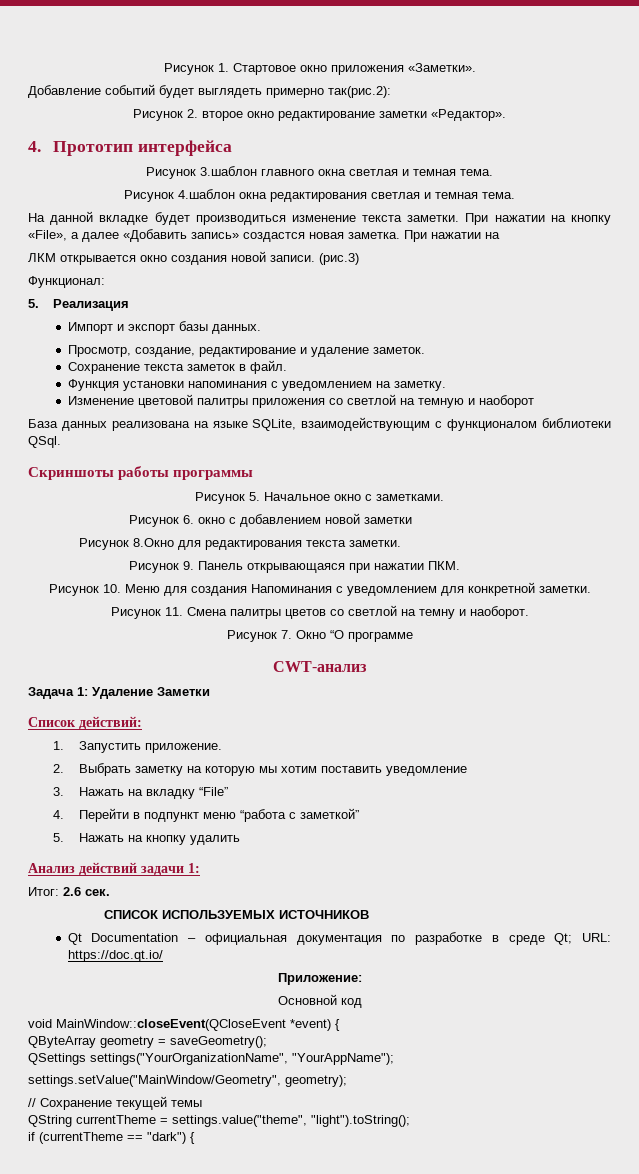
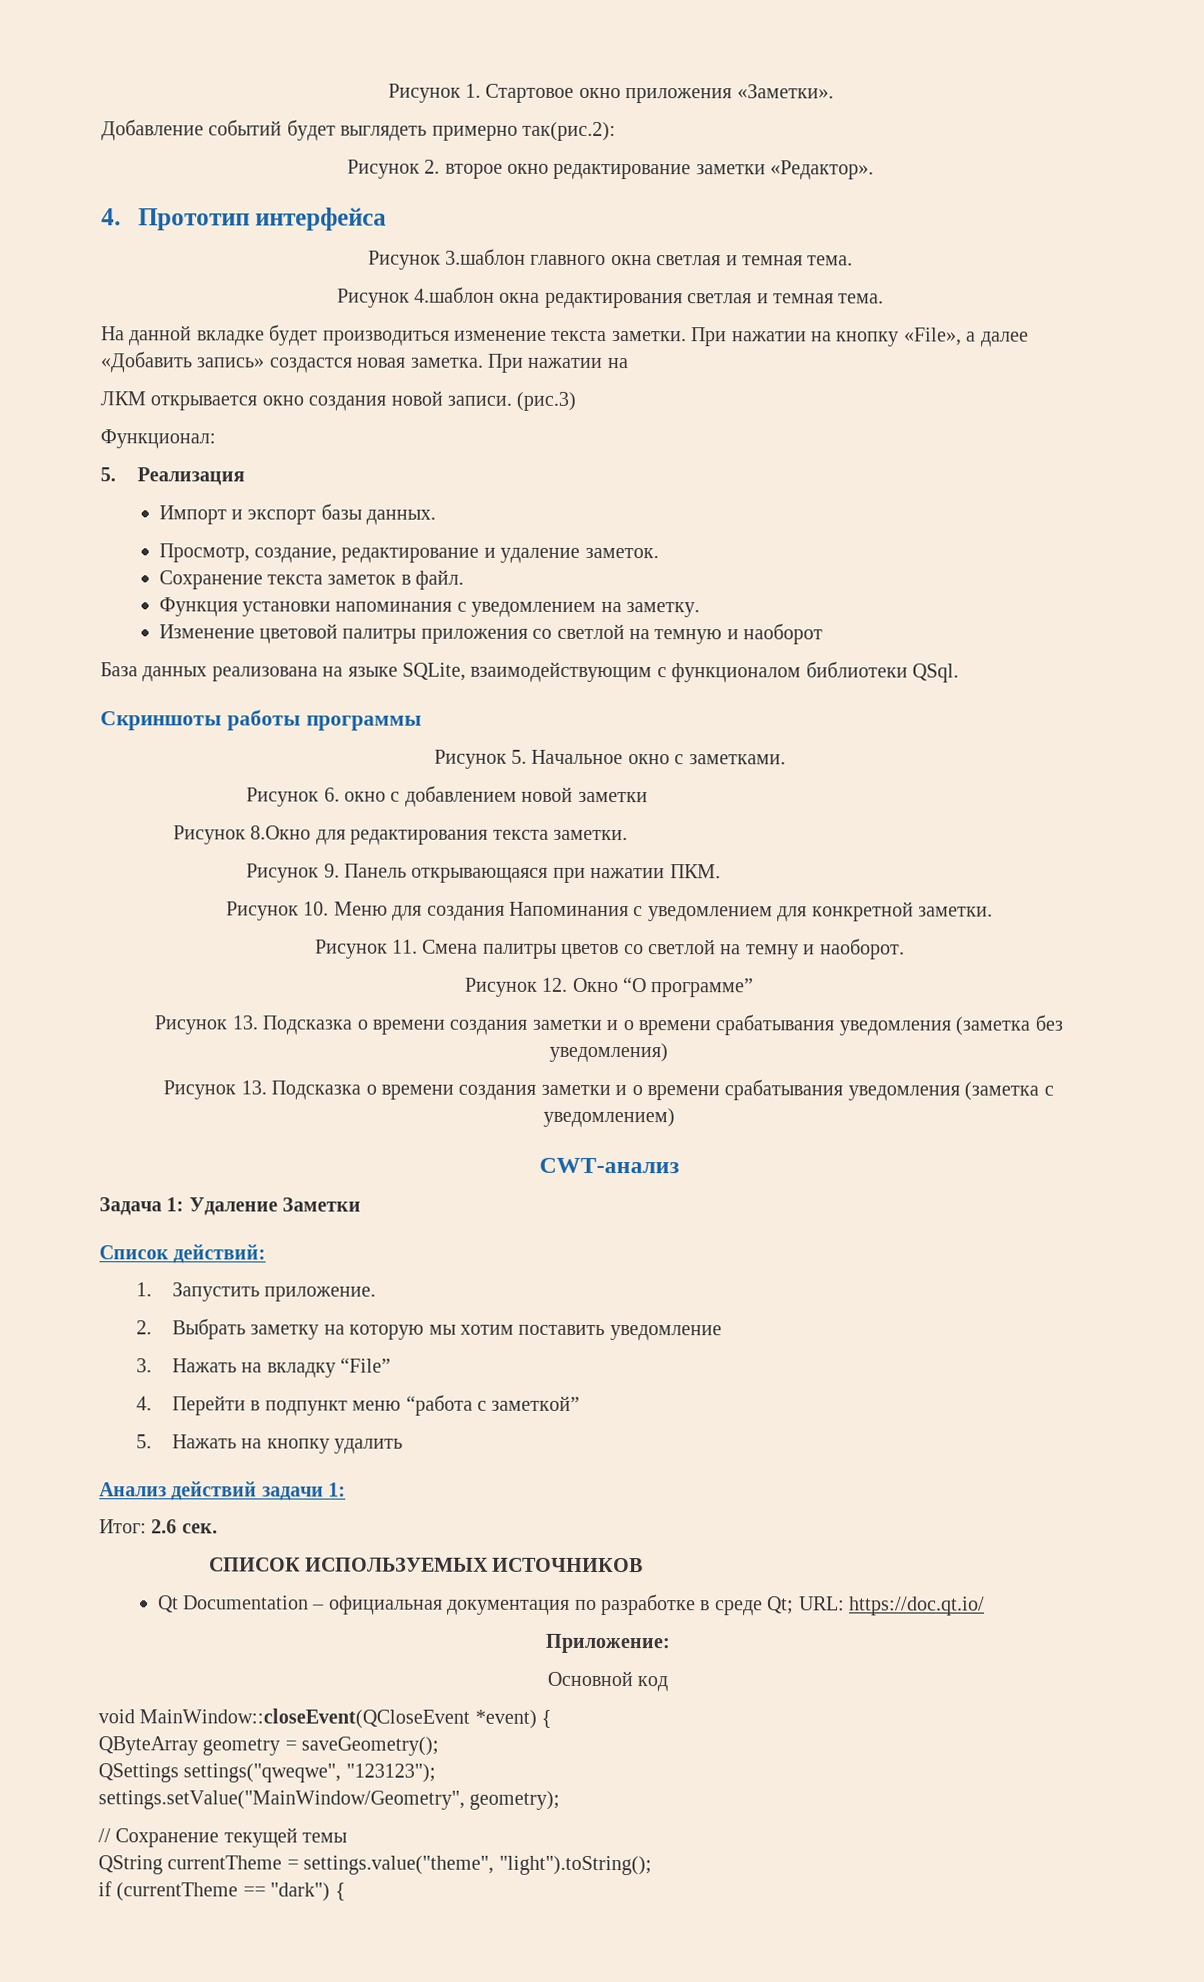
[280,630,292,639] 7. -> [541,977,569,992] 12.
[347,632,413,642] программе -> [650,978,755,998] [154,1014,1063,1036] [549,1042,668,1063] [163,1079,1054,1101] [542,1107,675,1128] программе” // Рисунок 13. Подсказка о времени создания заметки и о времени срабатывания уведомления (заметка без уведомления) // Рисунок 13. Подсказка о времени создания заметки и о времени срабатывания уведомления (заметка с уведомлением)
[90,1053,394,1065] settings("YourOrganizationName", "YourAppName"); -> [183,1763,436,1783] settings("qweqwe", "123123");

